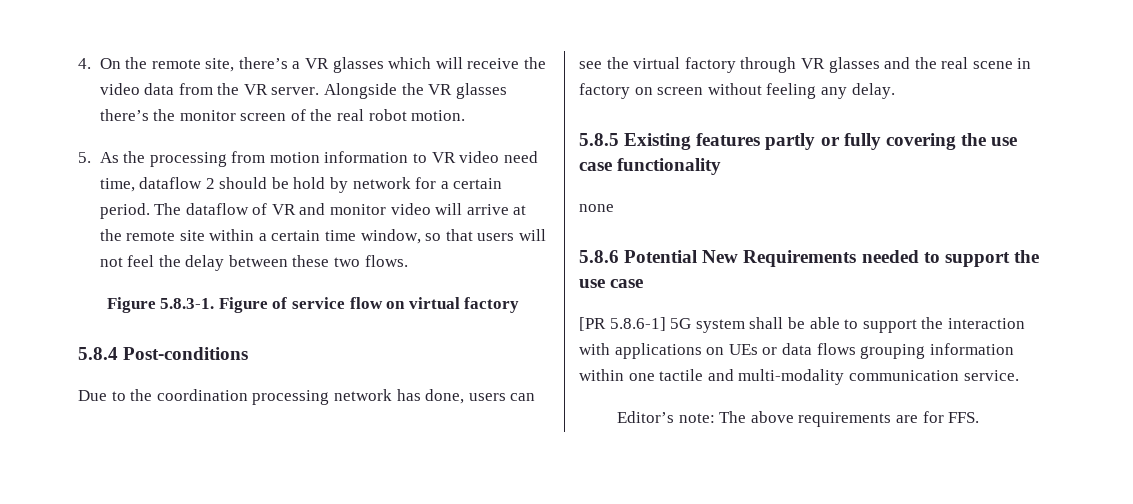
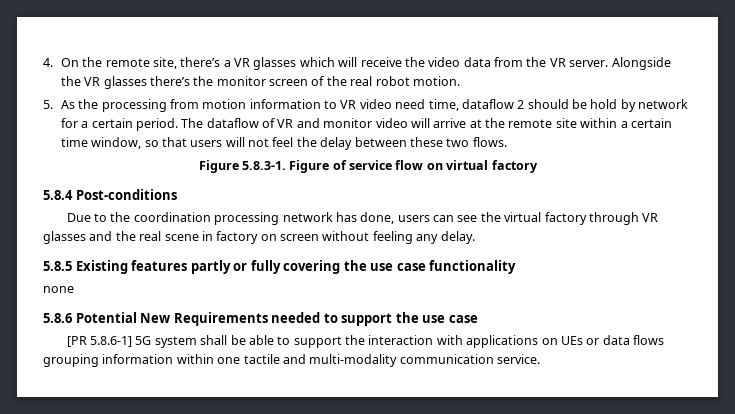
[617,411,980,427] // Editor’s note: The above requirements are for FFS. -> (540, 359) none

